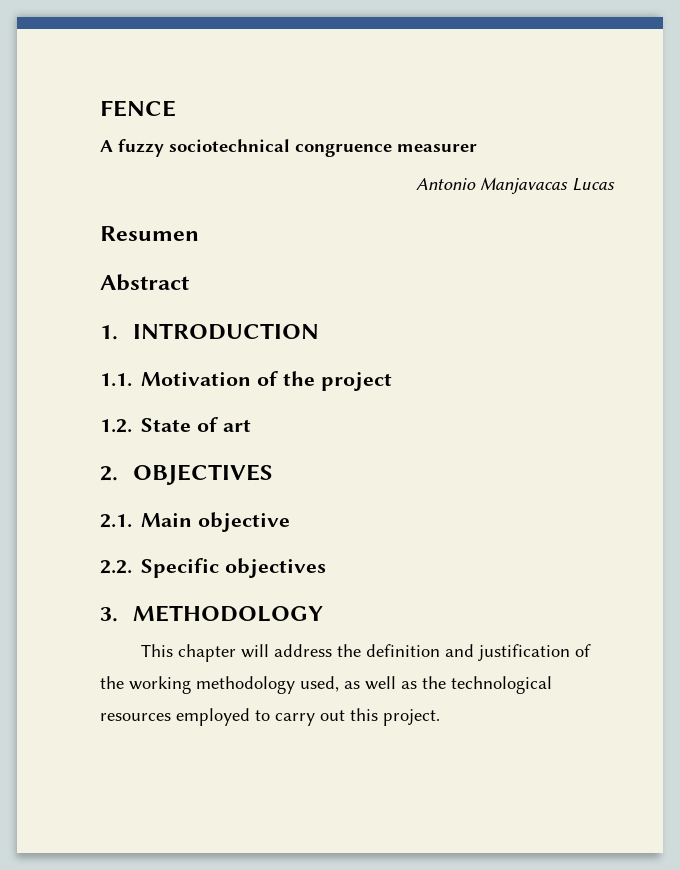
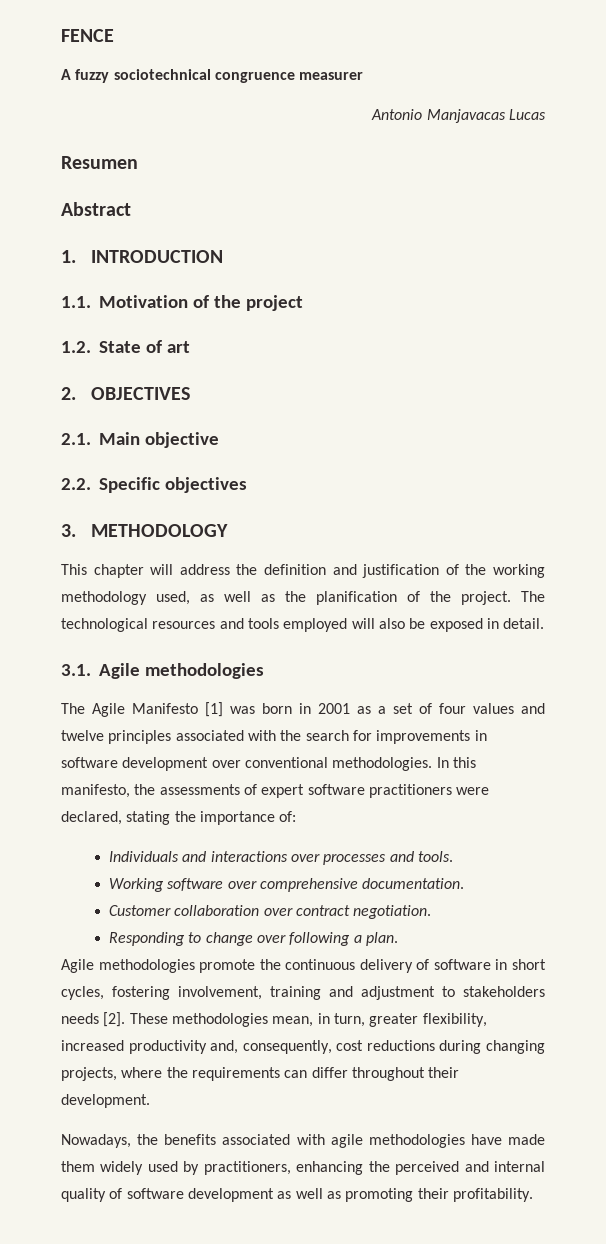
[451,676,552,694] [100,708,440,726] technological resources employed to carry out this project. -> [316,591,545,605] [61,618,545,632] [61,663,264,679] [61,702,545,717] [61,730,487,744] [61,757,476,771] [61,784,490,798] [61,811,297,825] [108,851,453,865] [108,878,465,892] [108,905,432,919] [108,932,398,946] [61,959,546,973] [61,986,545,1000] [61,1012,487,1027] [61,1040,545,1054] [61,1067,460,1081] [61,1094,150,1108] [61,1134,545,1148] [61,1161,545,1175] [61,1188,533,1202] planification of the project. The technological resources and tools employed will also be exposed in detail. // 3.1. Agile methodologies // The Agile Manifesto [1] was born in 2001 as a set of four values and twelve principles associated with the search for improvements in software development over conventional methodologies. In this manifesto, the assessments of expert software practitioners were declared, stating the importance of: // Individuals and interactions over processes and tools. // Working software over comprehensive documentation. // Customer collaboration over contract negotiation. // Responding to change over following a plan. // Agile methodologies promote the continuous delivery of software in short cycles, fostering involvement, training and adjustment to stakeholders needs [2]. These methodologies mean, in turn, greater flexibility, increased productivity and, consequently, cost reductions during changing projects, where the requirements can differ throughout their development. // Nowadays, the benefits associated with agile methodologies have made them widely used by practitioners, enhancing the perceived and internal quality of software development as well as promoting their profitability.

